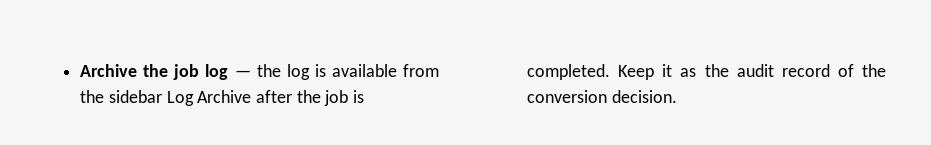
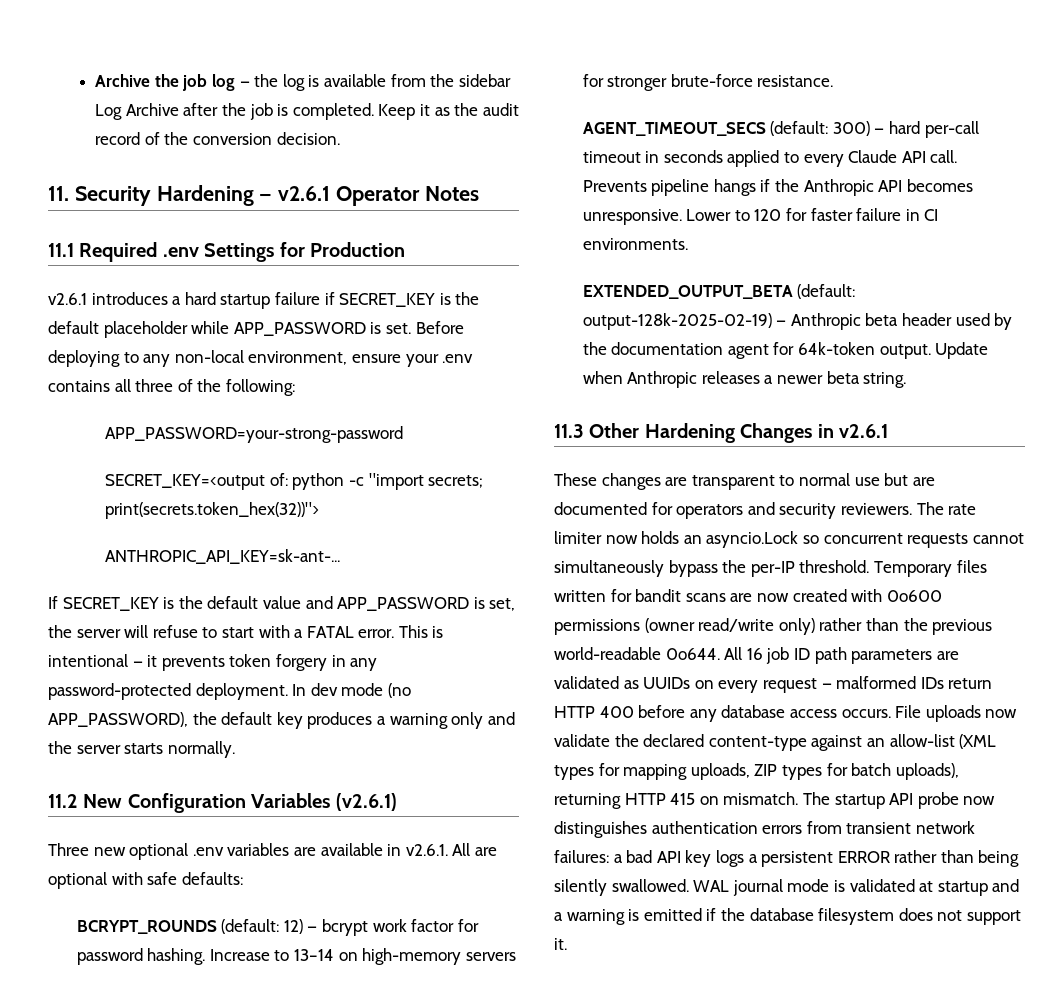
(677, 96) none -> [48,185,479,206] [48,242,405,262] [48,292,480,309] [48,321,464,338] [48,350,474,367] [48,379,295,396] [105,426,404,443] [105,473,484,490] [105,502,320,519] [105,549,341,564] [48,596,516,611] [48,625,444,638] [48,654,378,671] [48,683,411,700] [48,712,515,729] [48,741,235,758] [48,793,397,813] [48,843,497,860] [48,872,243,889] [76,919,479,936] [76,948,516,965] [582,74,834,91] [582,121,979,138] [582,150,958,167] [582,179,973,196] [582,208,939,225] [582,238,688,250] [582,284,856,299] [582,313,1013,330] [582,342,989,359] [582,371,907,388] [554,423,888,443] [554,473,935,490] [554,502,977,519] [554,531,1024,548] [554,560,987,577] [554,589,942,602] [554,618,993,635] [554,647,959,664] [554,676,993,693] [554,705,1018,722] [554,734,997,751] [554,763,959,780] [554,792,996,809] [554,821,975,838] [554,850,1020,867] [554,879,1020,896] [554,908,1021,925] [554,938,567,950] // 11. Security Hardening — v2.6.1 Operator Notes // 11.1 Required .env Settings for Production // v2.6.1 introduces a hard startup failure if SECRET_KEY is the default placeholder while APP_PASSWORD is set. Before deploying to any non-local environment, ensure your .env contains all three of the following: // APP_PASSWORD=your-strong-password // SECRET_KEY=<output of: python -c "import secrets; print(secrets.token_hex(32))"> // ANTHROPIC_API_KEY=sk-ant-... // If SECRET_KEY is the default value and APP_PASSWORD is set, the server will refuse to start with a FATAL error. This is intentional — it prevents token forgery in any password-protected deployment. In dev mode (no APP_PASSWORD), the default key produces a warning only and the server starts normally. // 11.2 New Configuration Variables (v2.6.1) // Three new optional .env variables are available in v2.6.1. All are optional with safe defaults: // BCRYPT_ROUNDS (default: 12) — bcrypt work factor for password hashing. Increase to 13–14 on high-memory servers for stronger brute-force resistance. // AGENT_TIMEOUT_SECS (default: 300) — hard per-call timeout in seconds applied to every Claude API call. Prevents pipeline hangs if the Anthropic API becomes unresponsive. Lower to 120 for faster failure in CI environments. // EXTENDED_OUTPUT_BETA (default: output-128k-2025-02-19) — Anthropic beta header used by the documentation agent for 64k-token output. Update when Anthropic releases a newer beta string. // 11.3 Other Hardening Changes in v2.6.1 // These changes are transparent to normal use but are documented for operators and security reviewers. The rate limiter now holds an asyncio.Lock so concurrent requests cannot simultaneously bypass the per-IP threshold. Temporary files written for bandit scans are now created with 0o600 permissions (owner read/write only) rather than the previous world-readable 0o644. All 16 job ID path parameters are validated as UUIDs on every request — malformed IDs return HTTP 400 before any database access occurs. File uploads now validate the declared content-type against an allow-list (XML types for mapping uploads, ZIP types for batch uploads), returning HTTP 415 on mismatch. The startup API probe now distinguishes authentication errors from transient network failures: a bad API key logs a persistent ERROR rather than being silently swallowed. WAL journal mode is validated at startup and a warning is emitted if the database filesystem does not support it.

